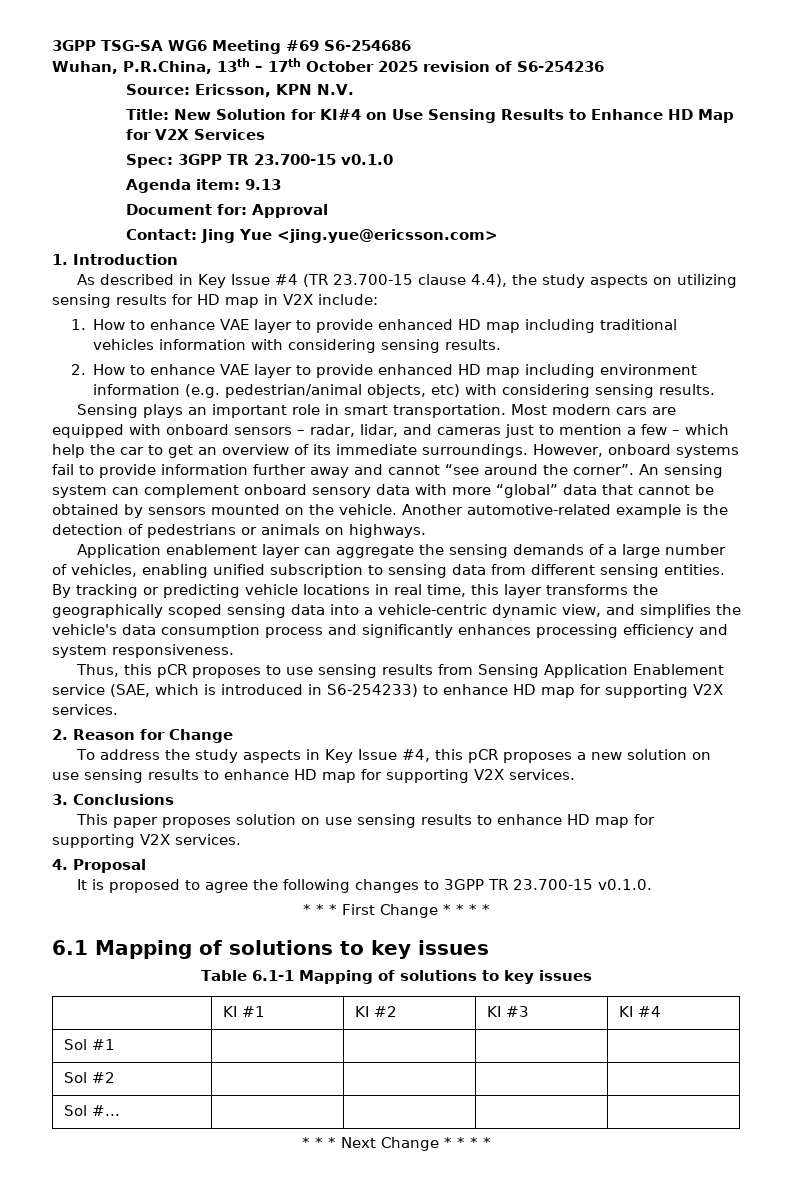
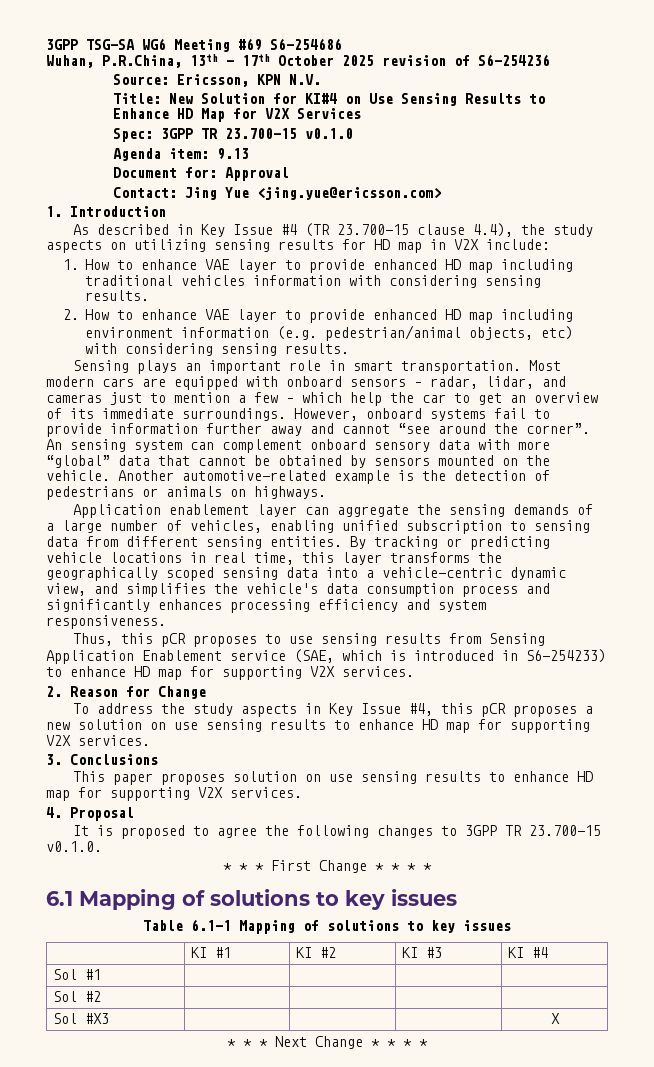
[91,1105,120,1116] #... | | | | -> [85,1013,110,1024] [550,1013,560,1024] #X3 | | | | X

